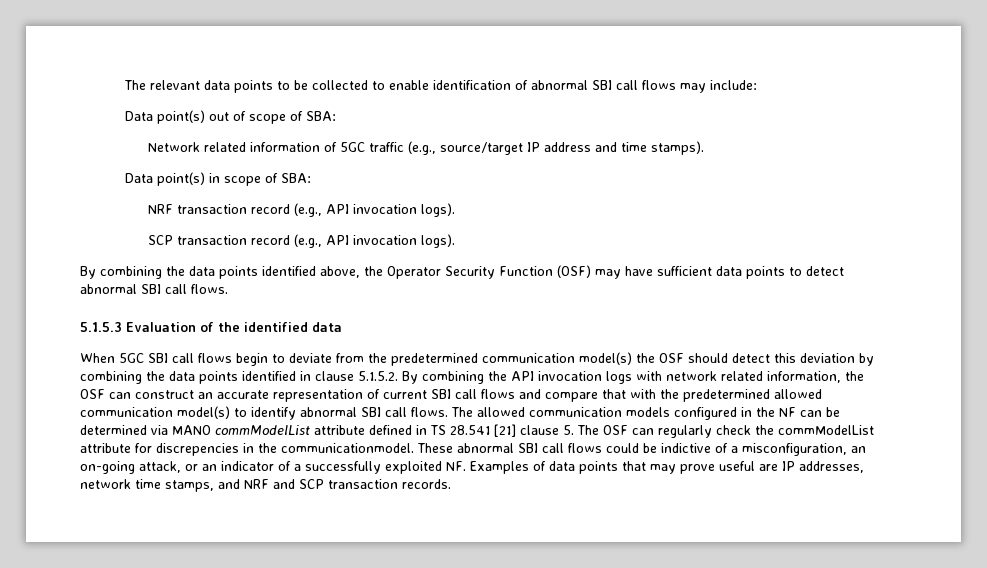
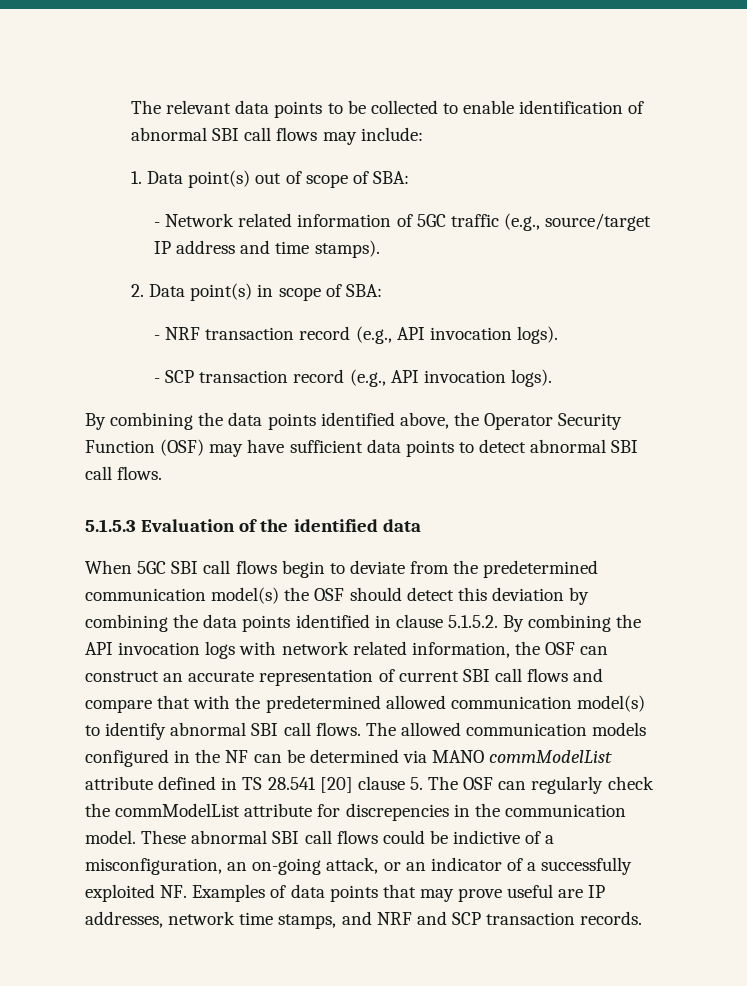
(758, 85) none -> [131,171,143,184] 1.
(337, 116) none -> [154,222,161,227] -
(705, 148) none -> [131,284,145,297] 2.
(312, 178) none -> [154,335,161,340] -
(456, 210) none -> [154,378,161,383] -
[494,424,516,437] [21] -> [319,777,353,793] [20]
[281,443,414,453] communicationmodel. -> [504,804,626,817] [85,830,136,844] communication model.

